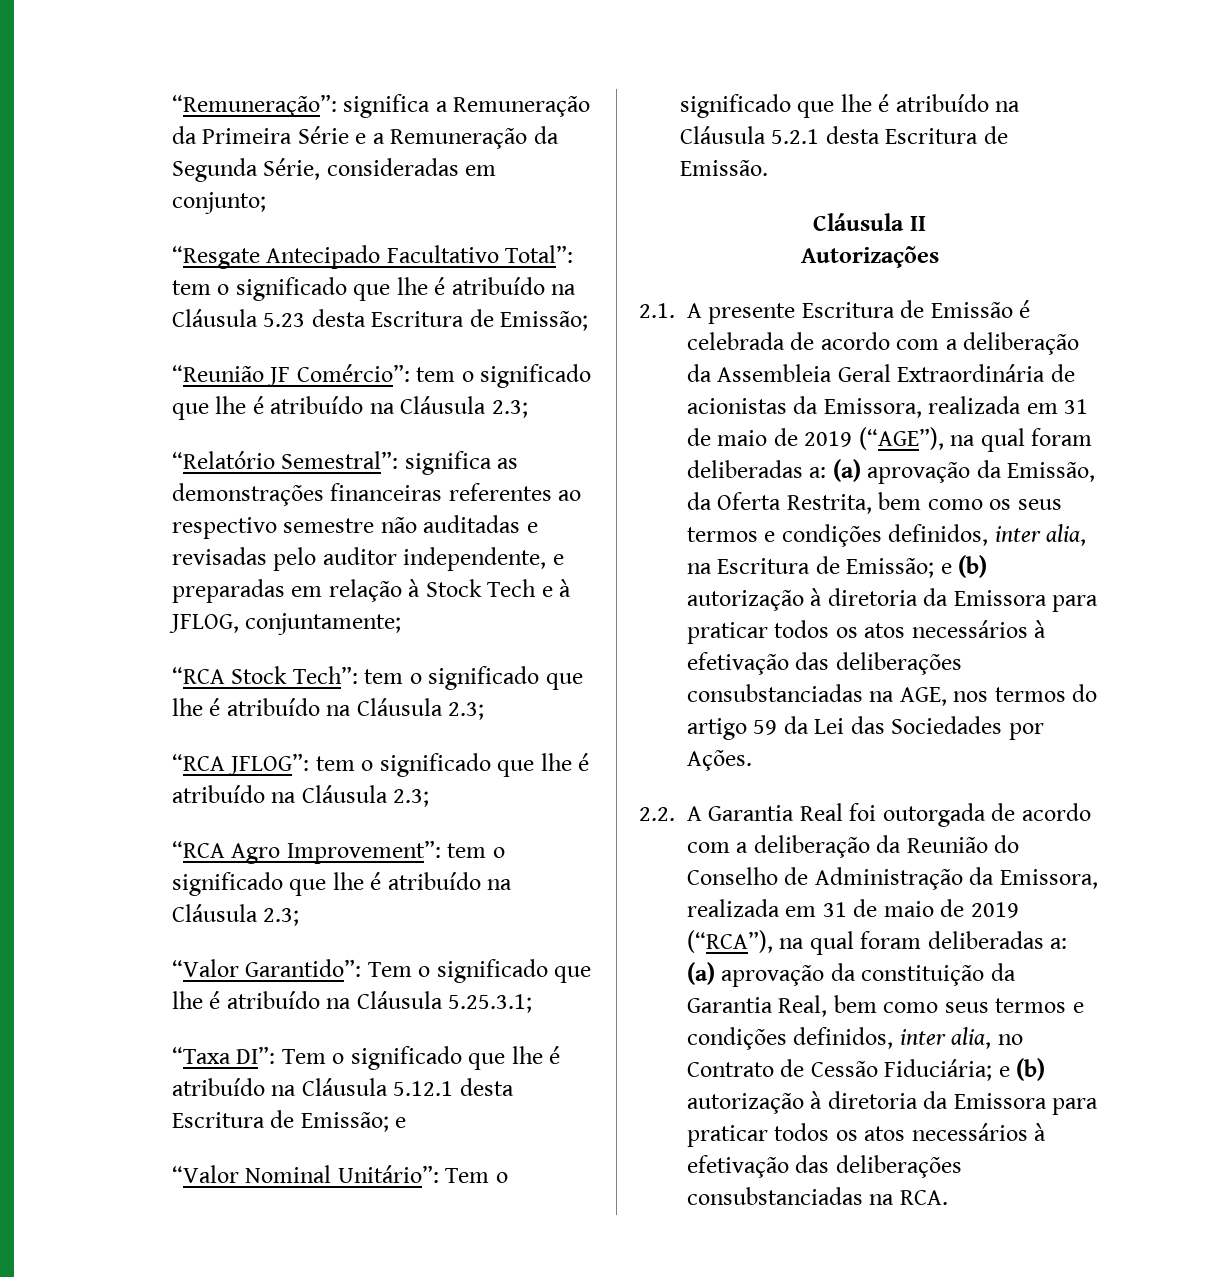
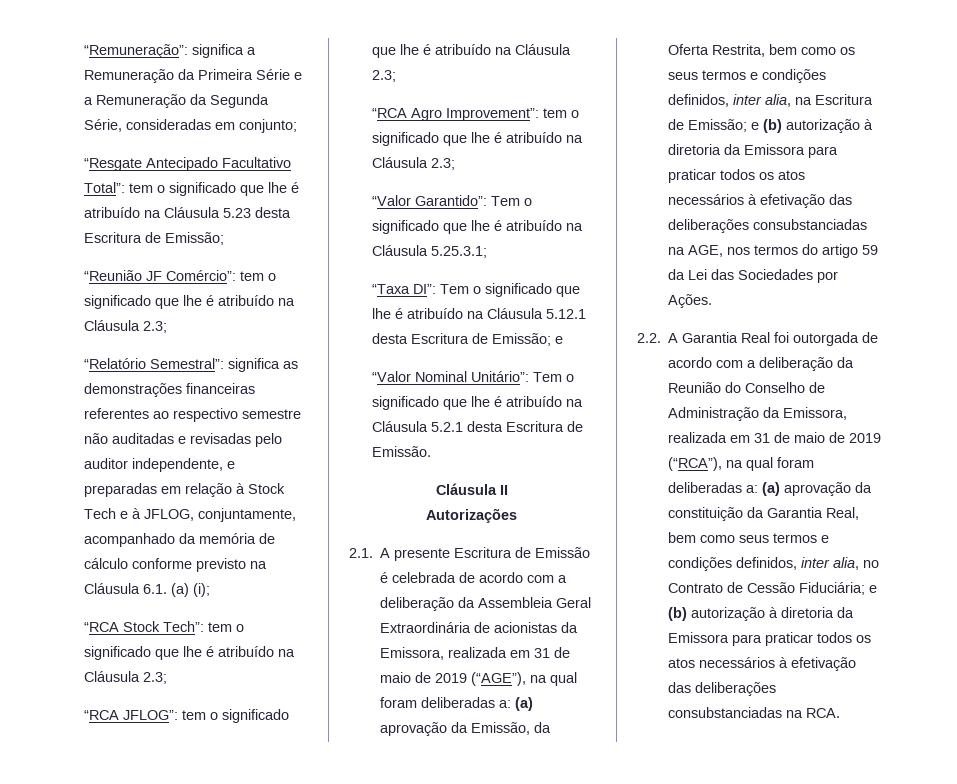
[245,613,402,635] conjuntamente; -> [198,508,297,522] [84,533,276,547] [84,558,268,572] [84,583,211,597] conjuntamente, acompanhado da memória de cálculo conforme previsto na Cláusula 6.1. (a) (i);

